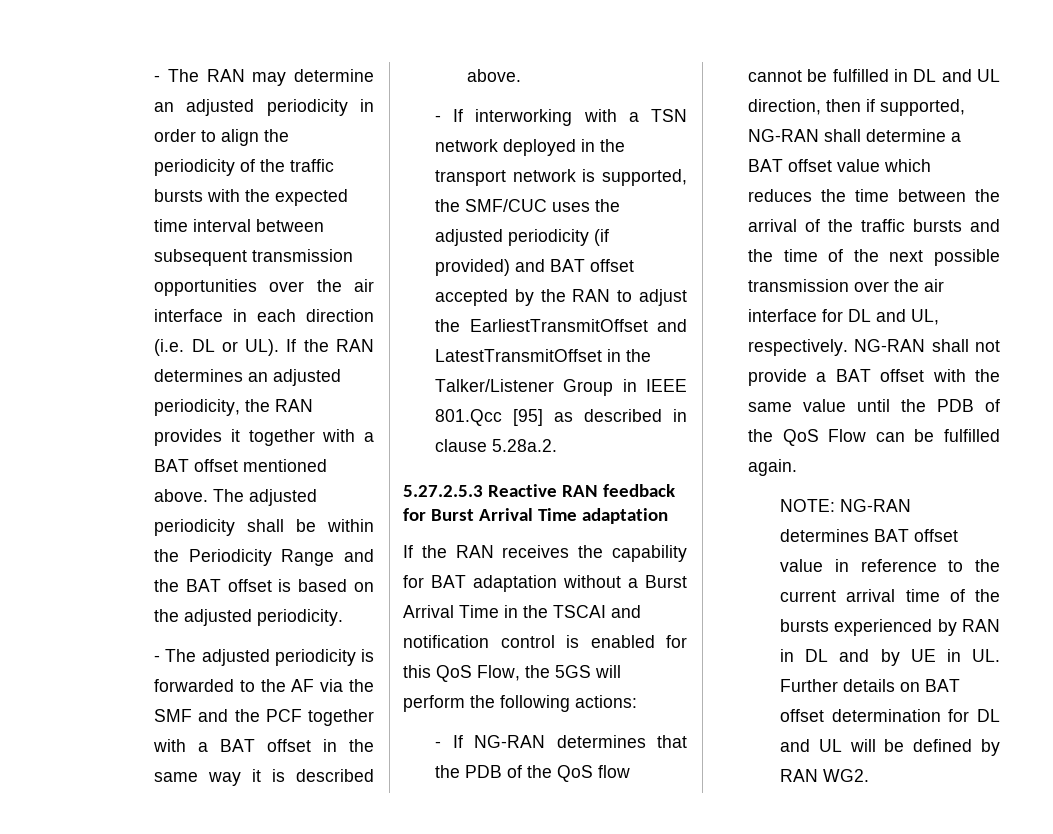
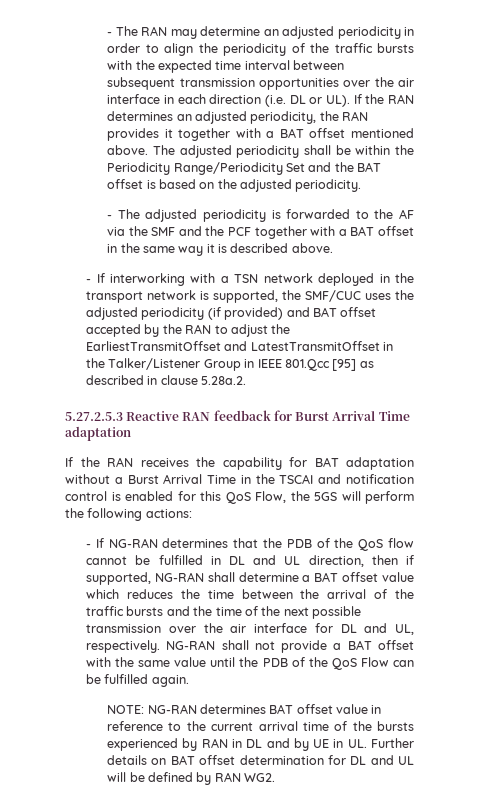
[281,549,335,566] Range -> [173,162,305,175] Range/Periodicity Set

